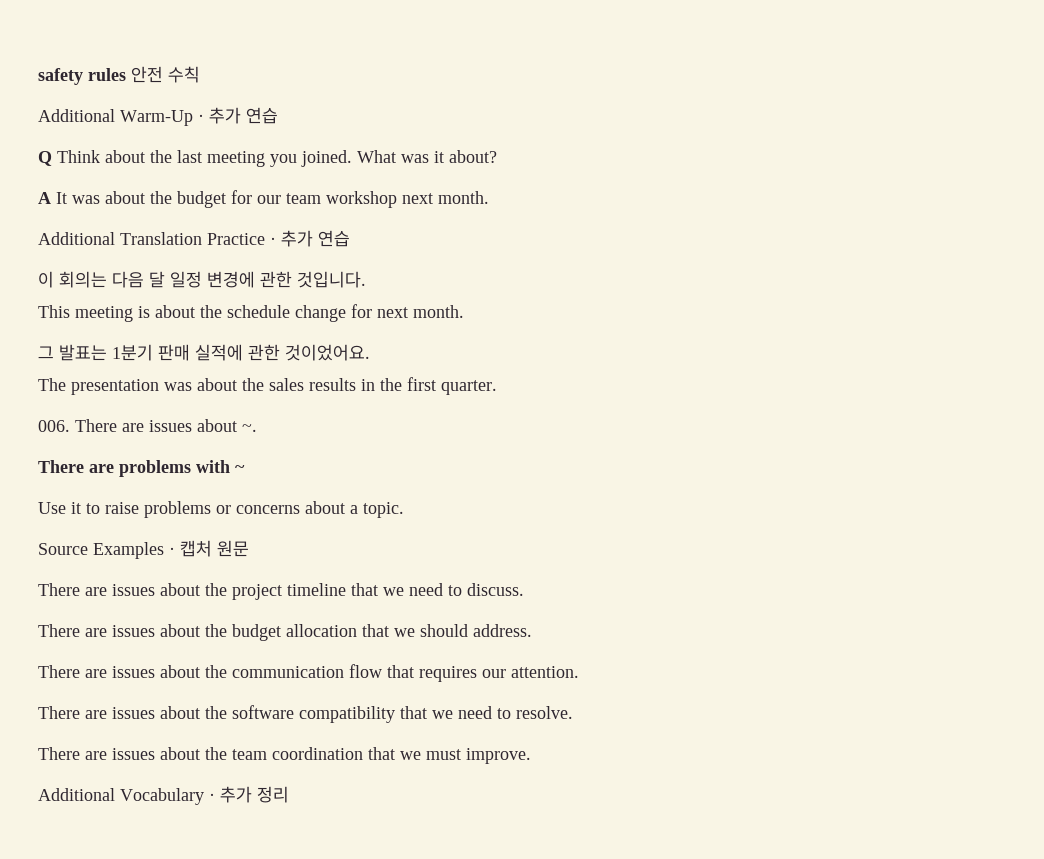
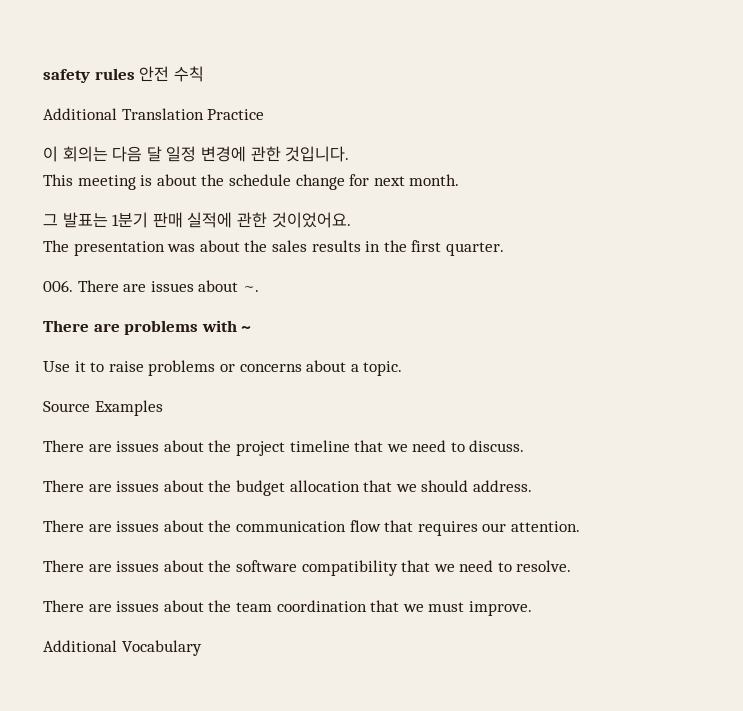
[38,107,278,126] [38,150,497,167] [38,190,489,208] // Additional Warm-Up · 추가 연습 // Q Think about the last meeting you joined. What was it about? // A It was about the budget for our team workshop next month. -> (204, 74) none
[270,230,350,247] · 추가 연습 -> (265, 114) none
[169,540,249,557] · 캡처 원문 -> (163, 408) none
[209,786,289,803] · 추가 정리 -> (202, 648) none

